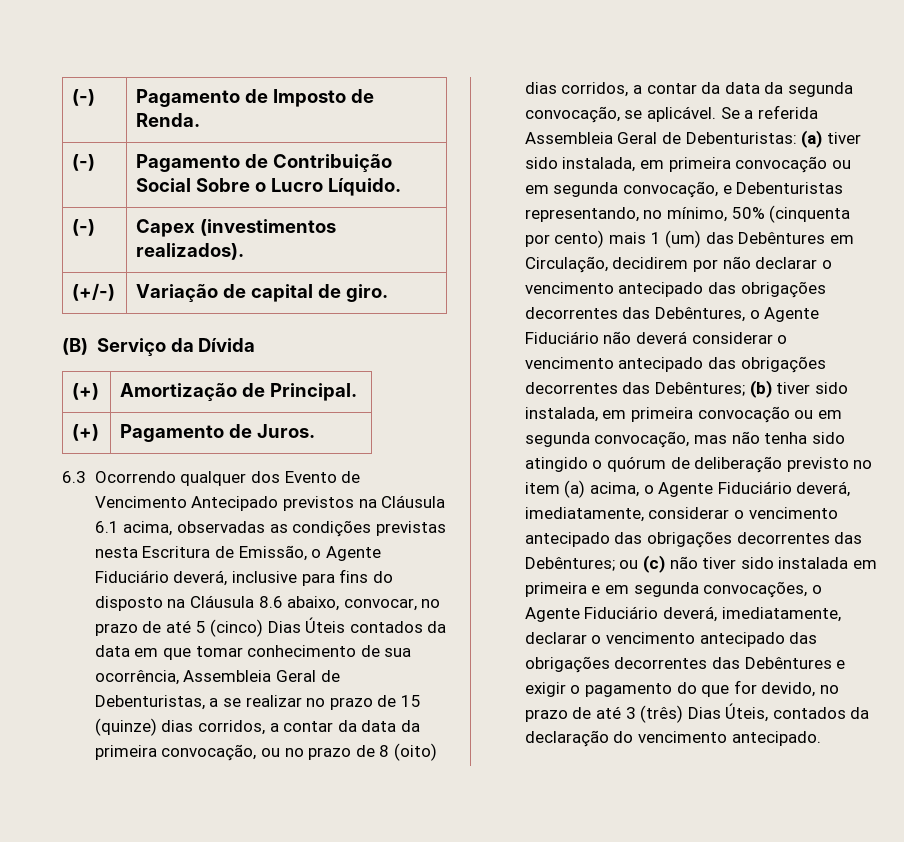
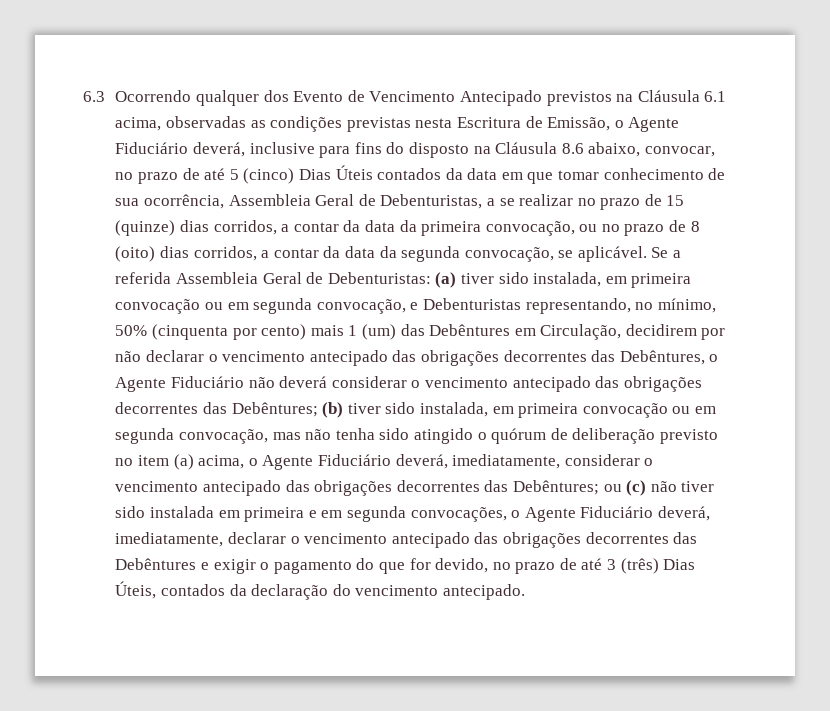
[72,89,96,106] [136,89,375,107] [136,113,201,127] [72,154,96,171] [136,154,393,172] [136,178,402,196] [72,219,96,236] [136,219,337,237] [136,243,245,260] [72,283,116,301] [136,284,389,302] [62,338,256,356] [72,383,100,400] [120,383,358,401] [72,424,100,441] [120,424,316,442] (-) | Pagamento de Imposto de Renda. // (-) | Pagamento de Contribuição Social Sobre o Lucro Líquido. // (-) | Capex (investimentos realizados). // (+/-) | Variação de capital de giro. // (B) Serviço da Dívida // (+) | Amortização de Principal. // (+) | Pagamento de Juros. // -> (83, 96) none

